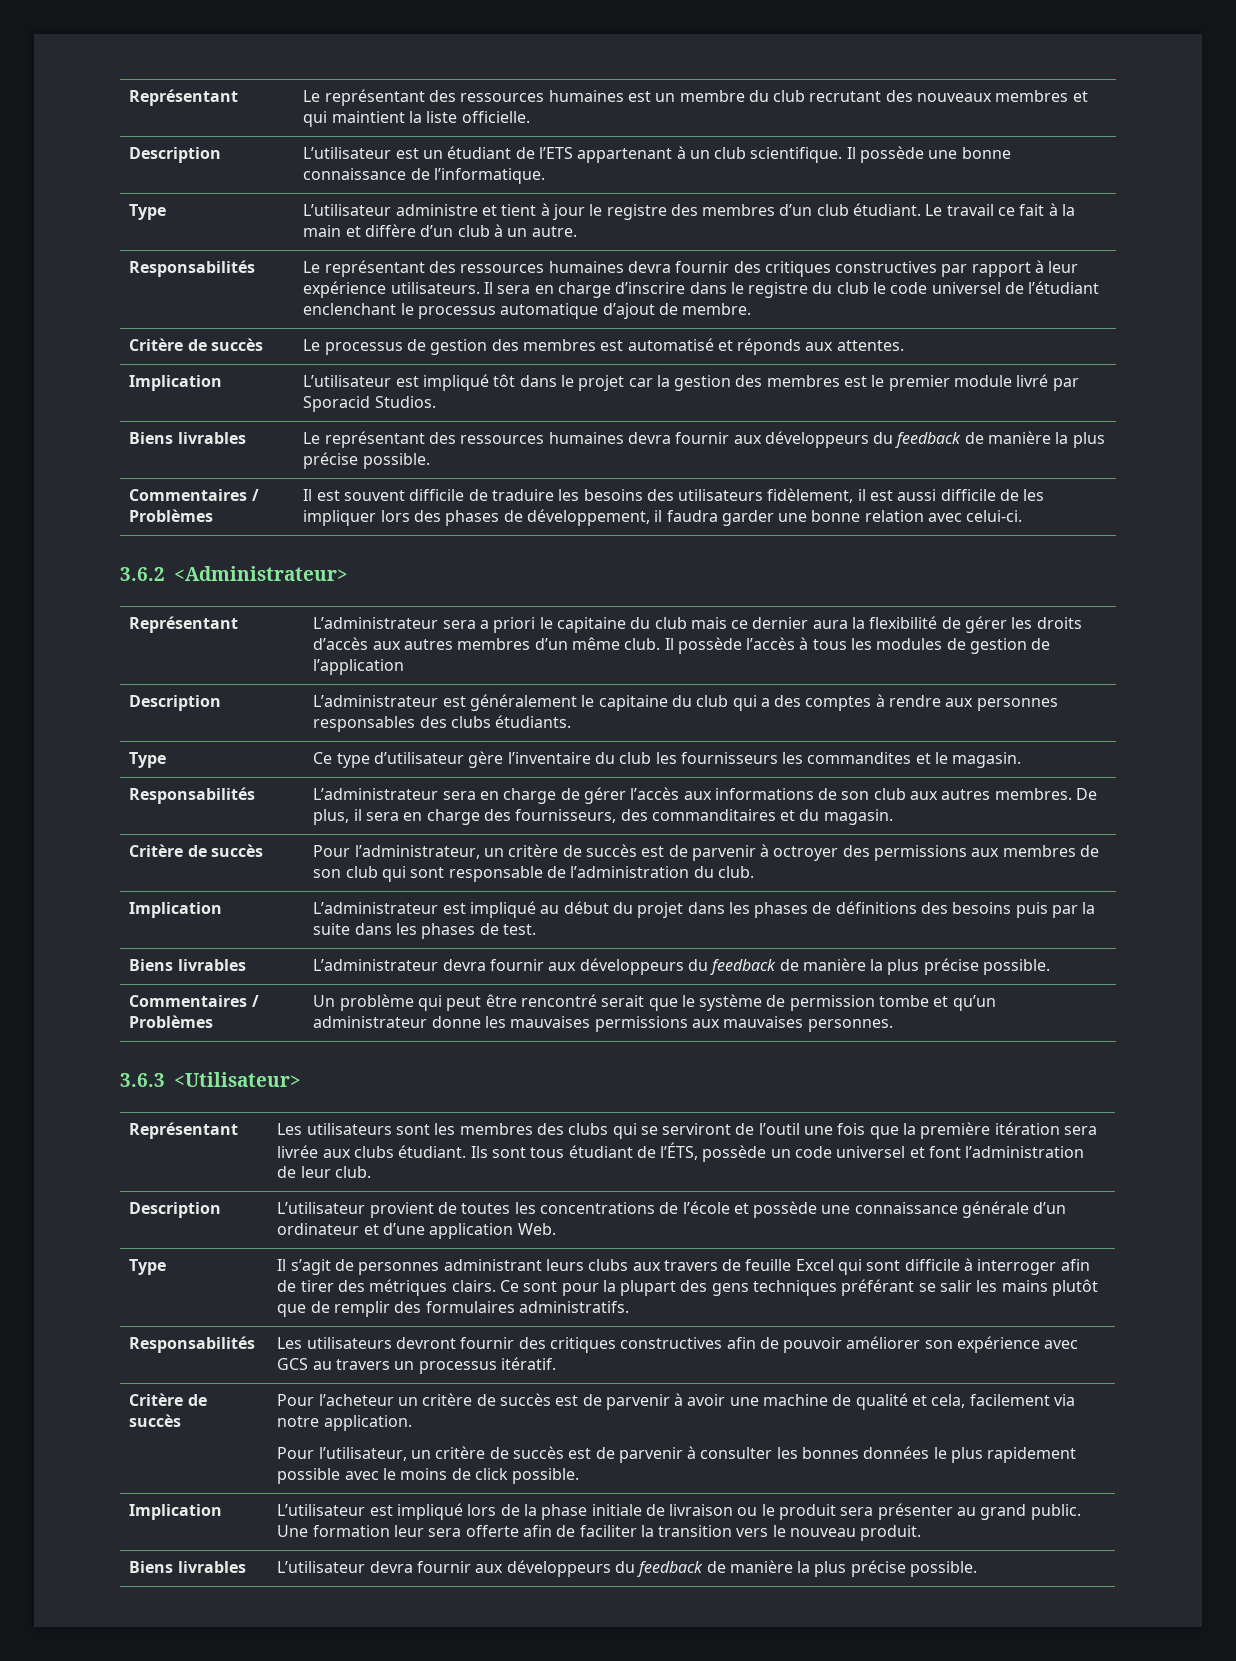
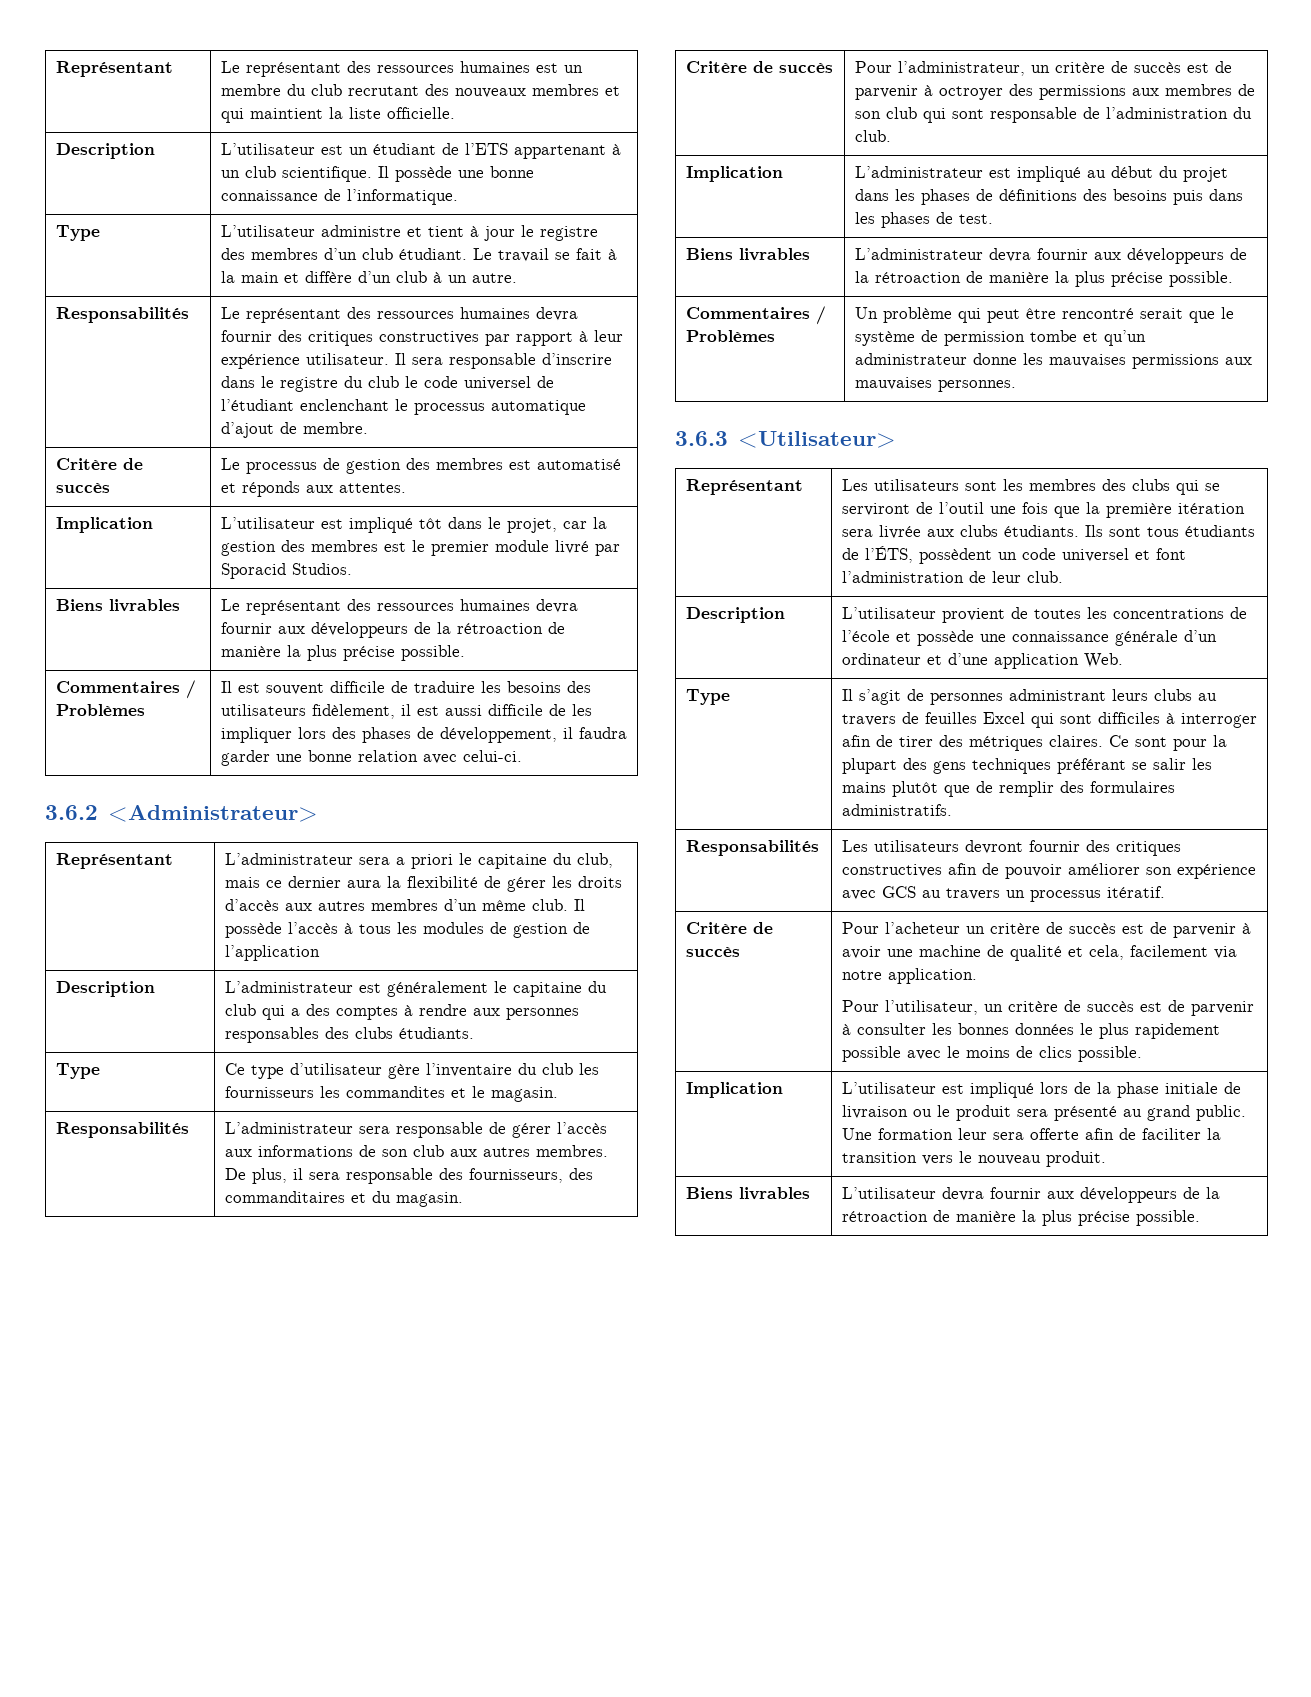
[998,207,1016,216] ce -> [554,252,570,260] se
[390,282,480,294] utilisateurs. -> [305,353,389,365] utilisateur.
[534,282,611,298] en charge -> [448,353,536,369] responsable
[578,375,625,391] projet -> [506,518,557,533] projet,
[873,432,962,448] du feedback -> [413,622,543,634] de la rétroaction
[654,617,687,629] club -> [576,853,613,868] club,
[479,788,557,804] en charge -> [395,1122,483,1138] responsable
[403,809,480,825] en charge -> [345,1168,433,1184] responsable
[1052,902,1096,918] [313,923,351,935] par la suite -> (1203, 197) none
[687,959,777,975] du feedback -> [1229,248,1247,260] [854,271,961,283] de la rétroaction
[398,1145,467,1158] étudiant. -> [1003,525,1079,537] étudiants.
[568,1145,633,1158] étudiant -> [1184,525,1255,537] étudiants
[702,1145,767,1162] possède -> [918,548,992,564] possèdent
[632,1262,661,1271] aux -> [1197,693,1217,701] au
[745,1259,792,1271] feuille -> [924,712,977,724] feuilles
[904,1259,960,1271] difficile -> [1097,712,1160,724] difficiles
[451,1280,496,1292] clairs. -> [1048,735,1103,747] claires.
[474,1468,508,1480] click -> [1038,1046,1072,1058] clics
[877,1503,953,1520] présenter -> [1053,1106,1117,1121] présenté
[614,1561,704,1577] du feedback -> [1182,1187,1220,1199] [841,1211,928,1222] de la rétroaction

